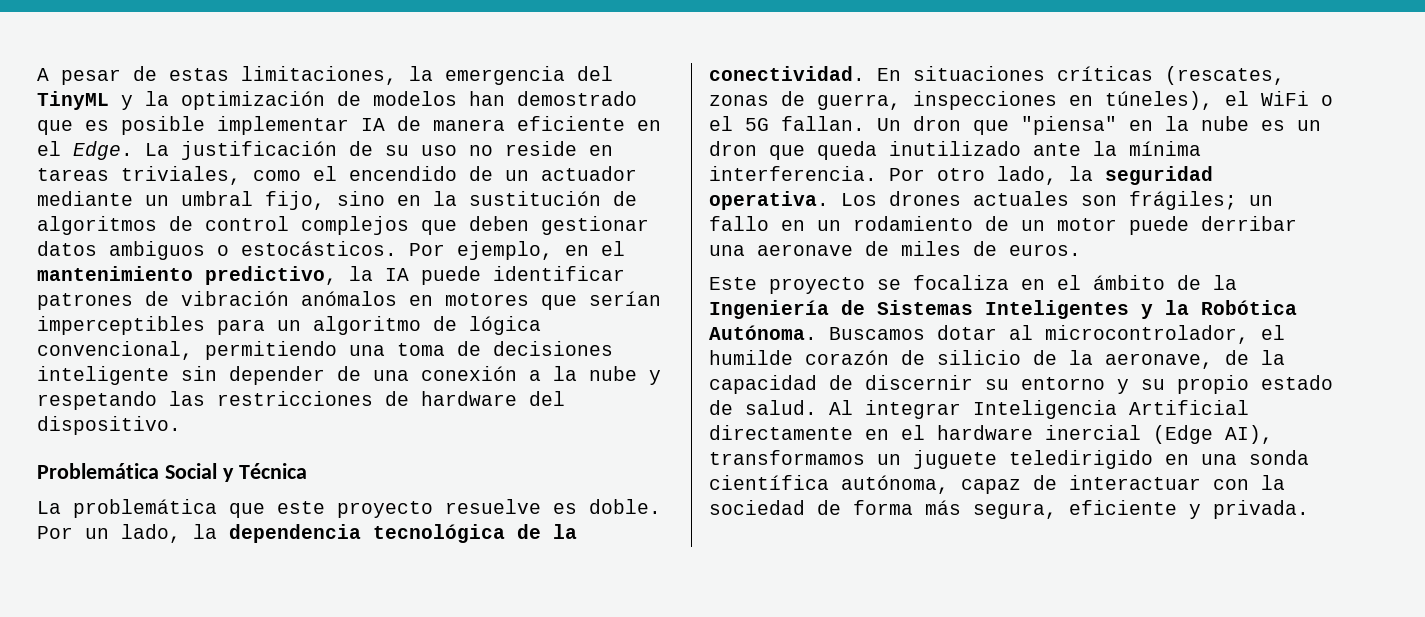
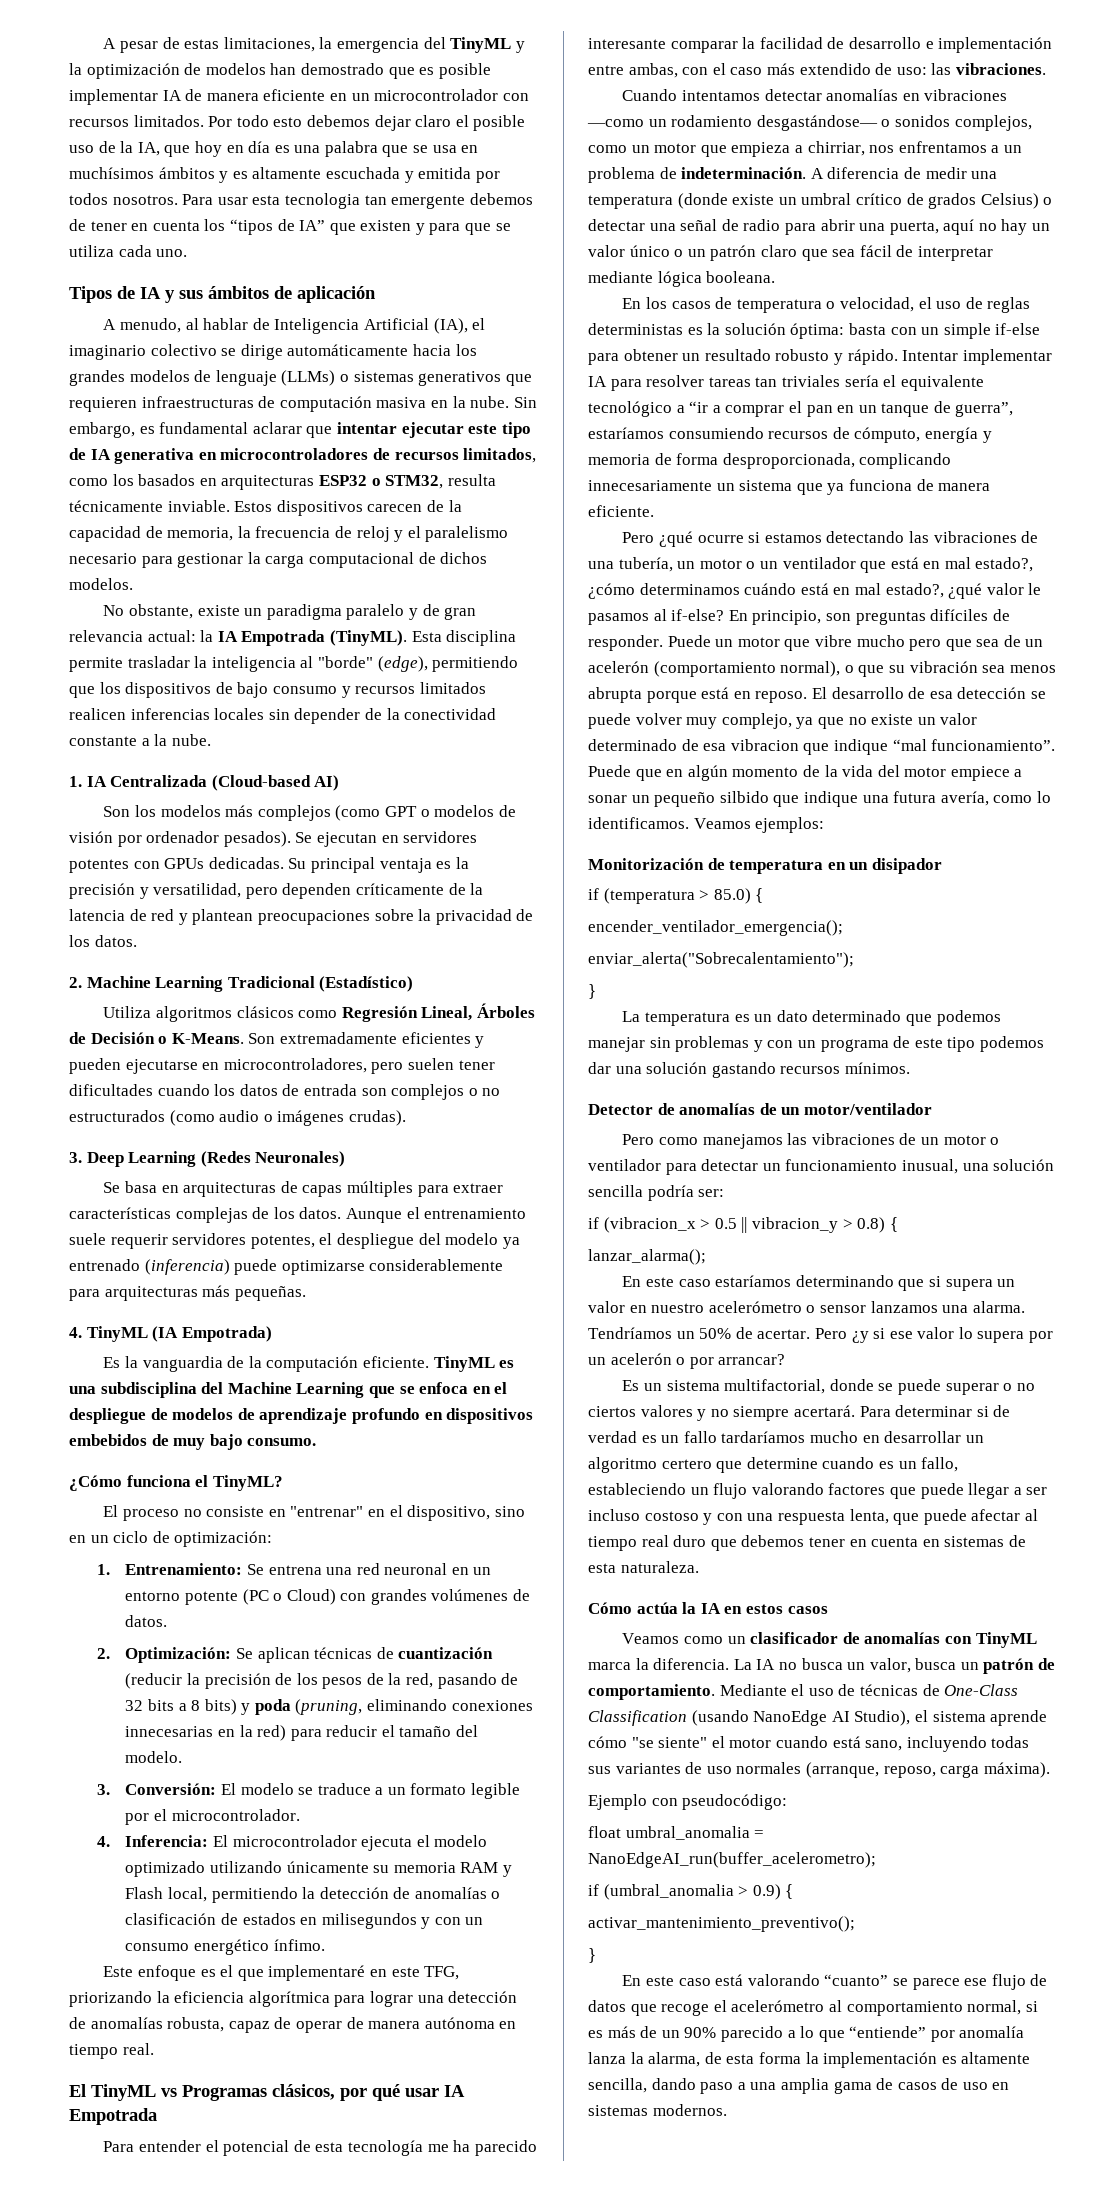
[37,141,613,160] [37,166,637,185] [37,191,637,210] [37,216,649,235] [37,241,625,260] [37,266,625,285] [37,291,661,310] [37,316,541,335] [37,341,613,360] [37,366,661,385] [37,391,565,410] [37,416,181,435] [37,463,307,482] [37,499,661,518] [37,524,577,543] [709,66,1285,85] [709,91,1333,110] [709,116,1321,135] [709,141,1201,160] [709,166,1213,185] [709,191,1273,210] [709,216,1297,235] [709,241,1081,256] [709,275,1237,294] [709,300,1297,319] [709,325,1285,344] [709,350,1285,369] [709,375,1333,394] [709,400,1249,419] [709,425,1273,444] [709,450,1309,469] [709,475,1285,494] [709,500,1309,519] el Edge. La justificación de su uso no reside en tareas triviales, como el encendido de un actuador mediante un umbral fijo, sino en la sustitución de algoritmos de control complejos que deben gestionar datos ambiguos o estocásticos. Por ejemplo, en el mantenimiento predictivo, la IA puede identificar patrones de vibración anómalos en motores que serían imperceptibles para un algoritmo de lógica convencional, permitiendo una toma de decisiones inteligente sin depender de una conexión a la nube y respetando las restricciones de hardware del dispositivo. // Problemática Social y Técnica // La problemática que este proyecto resuelve es doble. Por un lado, la dependencia tecnológica de la conectividad. En situaciones críticas (rescates, zonas de guerra, inspecciones en túneles), el WiFi o el 5G fallan. Un dron que "piensa" en la nube es un dron que queda inutilizado ante la mínima interferencia. Por otro lado, la seguridad operativa. Los drones actuales son frágiles; un fallo en un rodamiento de un motor puede derribar una aeronave de miles de euros. // Este proyecto se focaliza en el ámbito de la Ingeniería de Sistemas Inteligentes y la Robótica Autónoma. Buscamos dotar al microcontrolador, el humilde corazón de silicio de la aeronave, de la capacidad de discernir su entorno y su propio estado de salud. Al integrar Inteligencia Artificial directamente en el hardware inercial (Edge AI), transformamos un juguete teledirigido en una sonda científica autónoma, capaz de interactuar con la sociedad de forma más segura, eficiente y privada. -> [351,89,529,101] [69,115,526,131] [69,141,479,157] [69,167,500,183] [69,193,533,209] [69,219,511,235] [69,245,188,257] [69,286,376,303] [103,318,486,334] [69,344,477,360] [69,370,532,386] [69,396,537,412] [69,422,531,438] [69,448,537,464] [69,474,496,490] [69,500,462,516] [69,526,509,542] [69,552,488,568] [69,578,133,590] [103,604,477,620] [69,630,517,646] [69,656,519,672] [69,682,486,698] [69,708,497,724] [69,734,211,746] [69,775,340,791] [103,805,516,821] [69,831,478,847] [69,857,469,873] [69,883,484,899] [69,909,534,925] [69,935,137,947] [69,976,414,992] [103,1003,536,1022] [69,1032,485,1048] [69,1058,495,1074] [69,1084,501,1100] [69,1110,406,1126] [69,1151,346,1167] [103,1181,504,1197] [69,1207,527,1223] [69,1233,520,1249] [69,1259,504,1275] [69,1285,306,1301] [69,1326,272,1342] [103,1356,515,1372] [69,1382,508,1398] [69,1408,534,1424] [69,1434,317,1450] [69,1475,283,1491] [103,1505,525,1521] [69,1531,273,1547] [97,1563,492,1575] [125,1589,531,1605] [125,1615,168,1627] [97,1647,494,1663] [125,1673,519,1689] [125,1699,533,1715] [125,1725,479,1741] [125,1751,183,1763] [97,1783,521,1799] [125,1809,300,1825] [97,1835,488,1851] [125,1861,512,1877] [125,1887,501,1903] [125,1913,484,1929] [125,1939,325,1955] [103,1965,460,1981] [69,1991,518,2007] [69,2017,517,2033] [69,2043,154,2059] [69,2084,465,2101] [69,2108,157,2125] [103,2140,537,2156] [588,37,1053,53] [588,63,1046,78] [622,89,1008,101] [587,115,1032,131] [588,141,1022,157] [588,167,998,183] [588,193,1053,209] [588,219,1051,235] [588,245,993,261] [588,271,776,287] [622,297,1031,313] [588,323,1041,339] [588,349,1052,365] [588,375,984,391] [588,401,1014,417] [588,427,992,443] [588,453,952,469] [588,479,991,495] [588,505,654,517] [622,531,1039,547] [588,557,1034,573] [588,583,1042,599] [588,609,1010,625] [588,635,1044,651] [588,661,1056,677] [588,687,1046,703] [588,713,978,729] [588,739,1056,755] [588,765,1023,781] [588,791,1051,807] [588,817,825,833] [588,858,942,874] [588,888,764,904] [588,920,843,936] [588,952,854,968] [588,984,596,999] [622,1010,1001,1026] [588,1036,1044,1052] [588,1062,910,1078] [588,1103,932,1115] [622,1133,1000,1149] [588,1159,1055,1175] [588,1185,725,1201] [588,1217,898,1233] [588,1249,706,1265] [622,1275,1016,1291] [588,1301,1025,1313] [588,1327,1054,1343] [588,1353,786,1369] [622,1379,1035,1395] [588,1405,1011,1421] [588,1431,984,1443] [588,1457,959,1473] [588,1483,1048,1499] [588,1509,1038,1525] [588,1535,1026,1551] [588,1561,699,1573] [588,1602,828,1614] [622,1632,1037,1648] [588,1658,1056,1674] [588,1684,1019,1700] [588,1710,1048,1726] [588,1736,1030,1752] [588,1762,1050,1778] [588,1794,788,1810] [588,1826,765,1840] [588,1852,876,1868] [588,1884,794,1900] [588,1916,855,1932] [588,1948,596,1963] [622,1974,1048,1990] [588,2000,1038,2016] [588,2026,1025,2042] [588,2052,1031,2068] [588,2078,1010,2094] [588,2104,727,2116] un microcontrolador con recursos limitados. Por todo esto debemos dejar claro el posible uso de la IA, que hoy en día es una palabra que se usa en muchísimos ámbitos y es altamente escuchada y emitida por todos nosotros. Para usar esta tecnologia tan emergente debemos de tener en cuenta los “tipos de IA” que existen y para que se utiliza cada uno. // Tipos de IA y sus ámbitos de aplicación // A menudo, al hablar de Inteligencia Artificial (IA), el imaginario colectivo se dirige automáticamente hacia los grandes modelos de lenguaje (LLMs) o sistemas generativos que requieren infraestructuras de computación masiva en la nube. Sin embargo, es fundamental aclarar que intentar ejecutar este tipo de IA generativa en microcontroladores de recursos limitados, como los basados en arquitecturas ESP32 o STM32, resulta técnicamente inviable. Estos dispositivos carecen de la capacidad de memoria, la frecuencia de reloj y el paralelismo necesario para gestionar la carga computacional de dichos modelos. // No obstante, existe un paradigma paralelo y de gran relevancia actual: la IA Empotrada (TinyML). Esta disciplina permite trasladar la inteligencia al "borde" (edge), permitiendo que los dispositivos de bajo consumo y recursos limitados realicen inferencias locales sin depender de la conectividad constante a la nube. // 1. IA Centralizada (Cloud-based AI) // Son los modelos más complejos (como GPT o modelos de visión por ordenador pesados). Se ejecutan en servidores potentes con GPUs dedicadas. Su principal ventaja es la precisión y versatilidad, pero dependen críticamente de la latencia de red y plantean preocupaciones sobre la privacidad de los datos. // 2. Machine Learning Tradicional (Estadístico) // Utiliza algoritmos clásicos como Regresión Lineal, Árboles de Decisión o K-Means. Son extremadamente eficientes y pueden ejecutarse en microcontroladores, pero suelen tener dificultades cuando los datos de entrada son complejos o no estructurados (como audio o imágenes crudas). // 3. Deep Learning (Redes Neuronales) // Se basa en arquitecturas de capas múltiples para extraer características complejas de los datos. Aunque el entrenamiento suele requerir servidores potentes, el despliegue del modelo ya entrenado (inferencia) puede optimizarse considerablemente para arquitecturas más pequeñas. // 4. TinyML (IA Empotrada) // Es la vanguardia de la computación eficiente. TinyML es una subdisciplina del Machine Learning que se enfoca en el despliegue de modelos de aprendizaje profundo en dispositivos embebidos de muy bajo consumo. // ¿Cómo funciona el TinyML? // El proceso no consiste en "entrenar" en el dispositivo, sino en un ciclo de optimización: // 1. Entrenamiento: Se entrena una red neuronal en un entorno potente (PC o Cloud) con grandes volúmenes de datos. // 2. Optimización: Se aplican técnicas de cuantización (reducir la precisión de los pesos de la red, pasando de 32 bits a 8 bits) y poda (pruning, eliminando conexiones innecesarias en la red) para reducir el tamaño del modelo. // 3. Conversión: El modelo se traduce a un formato legible por el microcontrolador. // 4. Inferencia: El microcontrolador ejecuta el modelo optimizado utilizando únicamente su memoria RAM y Flash local, permitiendo la detección de anomalías o clasificación de estados en milisegundos y con un consumo energético ínfimo. // Este enfoque es el que implementaré en este TFG, priorizando la eficiencia algorítmica para lograr una detección de anomalías robusta, capaz de operar de manera autónoma en tiempo real. // El TinyML vs Programas clásicos, por qué usar IA Empotrada // Para entender el potencial de esta tecnología me ha parecido interesante comparar la facilidad de desarrollo e implementación entre ambas, con el caso más extendido de uso: las vibraciones. // Cuando intentamos detectar anomalías en vibraciones —como un rodamiento desgastándose— o sonidos complejos, como un motor que empieza a chirriar, nos enfrentamos a un problema de indeterminación. A diferencia de medir una temperatura (donde existe un umbral crítico de grados Celsius) o detectar una señal de radio para abrir una puerta, aquí no hay un valor único o un patrón claro que sea fácil de interpretar mediante lógica booleana. // En los casos de temperatura o velocidad, el uso de reglas deterministas es la solución óptima: basta con un simple if-else para obtener un resultado robusto y rápido. Intentar implementar IA para resolver tareas tan triviales sería el equivalente tecnológico a “ir a comprar el pan en un tanque de guerra”, estaríamos consumiendo recursos de cómputo, energía y memoria de forma desproporcionada, complicando innecesariamente un sistema que ya funciona de manera eficiente. // Pero ¿qué ocurre si estamos detectando las vibraciones de una tubería, un motor o un ventilador que está en mal estado?, ¿cómo determinamos cuándo está en mal estado?, ¿qué valor le pasamos al if-else? En principio, son preguntas difíciles de responder. Puede un motor que vibre mucho pero que sea de un acelerón (comportamiento normal), o que su vibración sea menos abrupta porque está en reposo. El desarrollo de esa detección se puede volver muy complejo, ya que no existe un valor determinado de esa vibracion que indique “mal funcionamiento”. Puede que en algún momento de la vida del motor empiece a sonar un pequeño silbido que indique una futura avería, como lo identificamos. Veamos ejemplos: // Monitorización de temperatura en un disipador // if (temperatura > 85.0) { // encender_ventilador_emergencia(); // enviar_alerta("Sobrecalentamiento"); // } // La temperatura es un dato determinado que podemos manejar sin problemas y con un programa de este tipo podemos dar una solución gastando recursos mínimos. // Detector de anomalías de un motor/ventilador // Pero como manejamos las vibraciones de un motor o ventilador para detectar un funcionamiento inusual, una solución sencilla podría ser: // if (vibracion_x > 0.5 || vibracion_y > 0.8) { // lanzar_alarma(); // En este caso estaríamos determinando que si supera un valor en nuestro acelerómetro o sensor lanzamos una alarma. Tendríamos un 50% de acertar. Pero ¿y si ese valor lo supera por un acelerón o por arrancar? // Es un sistema multifactorial, donde se puede superar o no ciertos valores y no siempre acertará. Para determinar si de verdad es un fallo tardaríamos mucho en desarrollar un algoritmo certero que determine cuando es un fallo, estableciendo un flujo valorando factores que puede llegar a ser incluso costoso y con una respuesta lenta, que puede afectar al tiempo real duro que debemos tener en cuenta en sistemas de esta naturaleza. // Cómo actúa la IA en estos casos // Veamos como un clasificador de anomalías con TinyML marca la diferencia. La IA no busca un valor, busca un patrón de comportamiento. Mediante el uso de técnicas de One-Class Classification (usando NanoEdge AI Studio), el sistema aprende cómo "se siente" el motor cuando está sano, incluyendo todas sus variantes de uso normales (arranque, reposo, carga máxima). // Ejemplo con pseudocódigo: // float umbral_anomalia = NanoEdgeAI_run(buffer_acelerometro); // if (umbral_anomalia > 0.9) { // activar_mantenimiento_preventivo(); // } // En este caso está valorando “cuanto” se parece ese flujo de datos que recoge el acelerómetro al comportamiento normal, si es más de un 90% parecido a lo que “entiende” por anomalía lanza la alarma, de esta forma la implementación es altamente sencilla, dando paso a una amplia gama de casos de uso en sistemas modernos.

